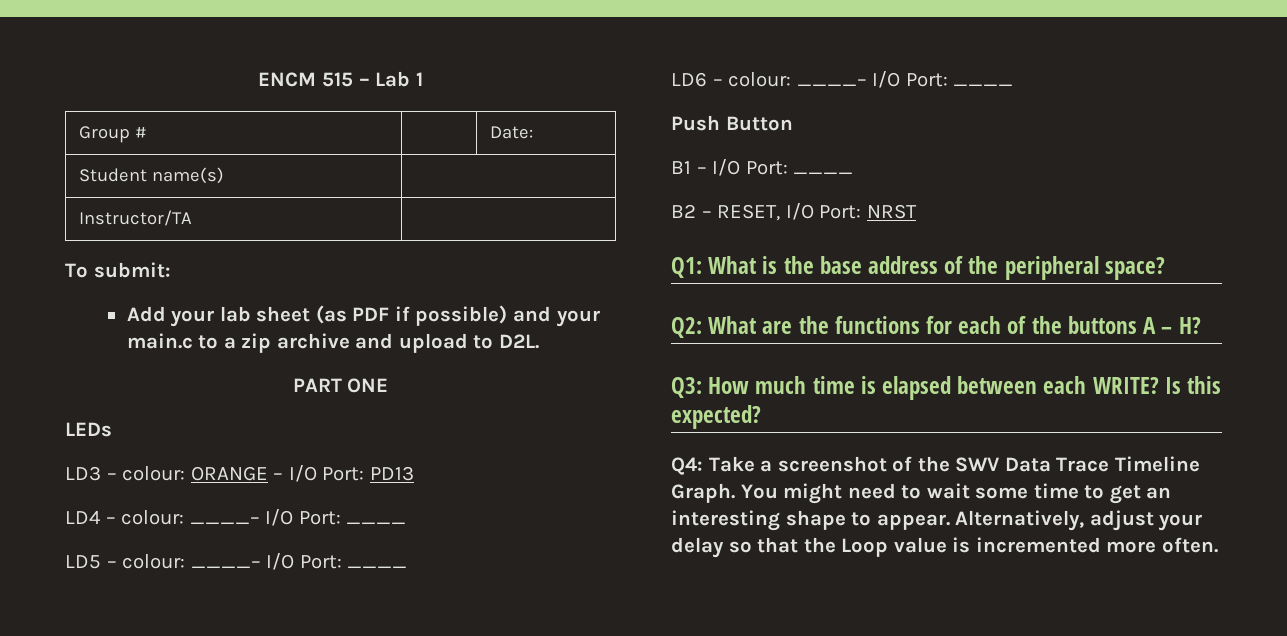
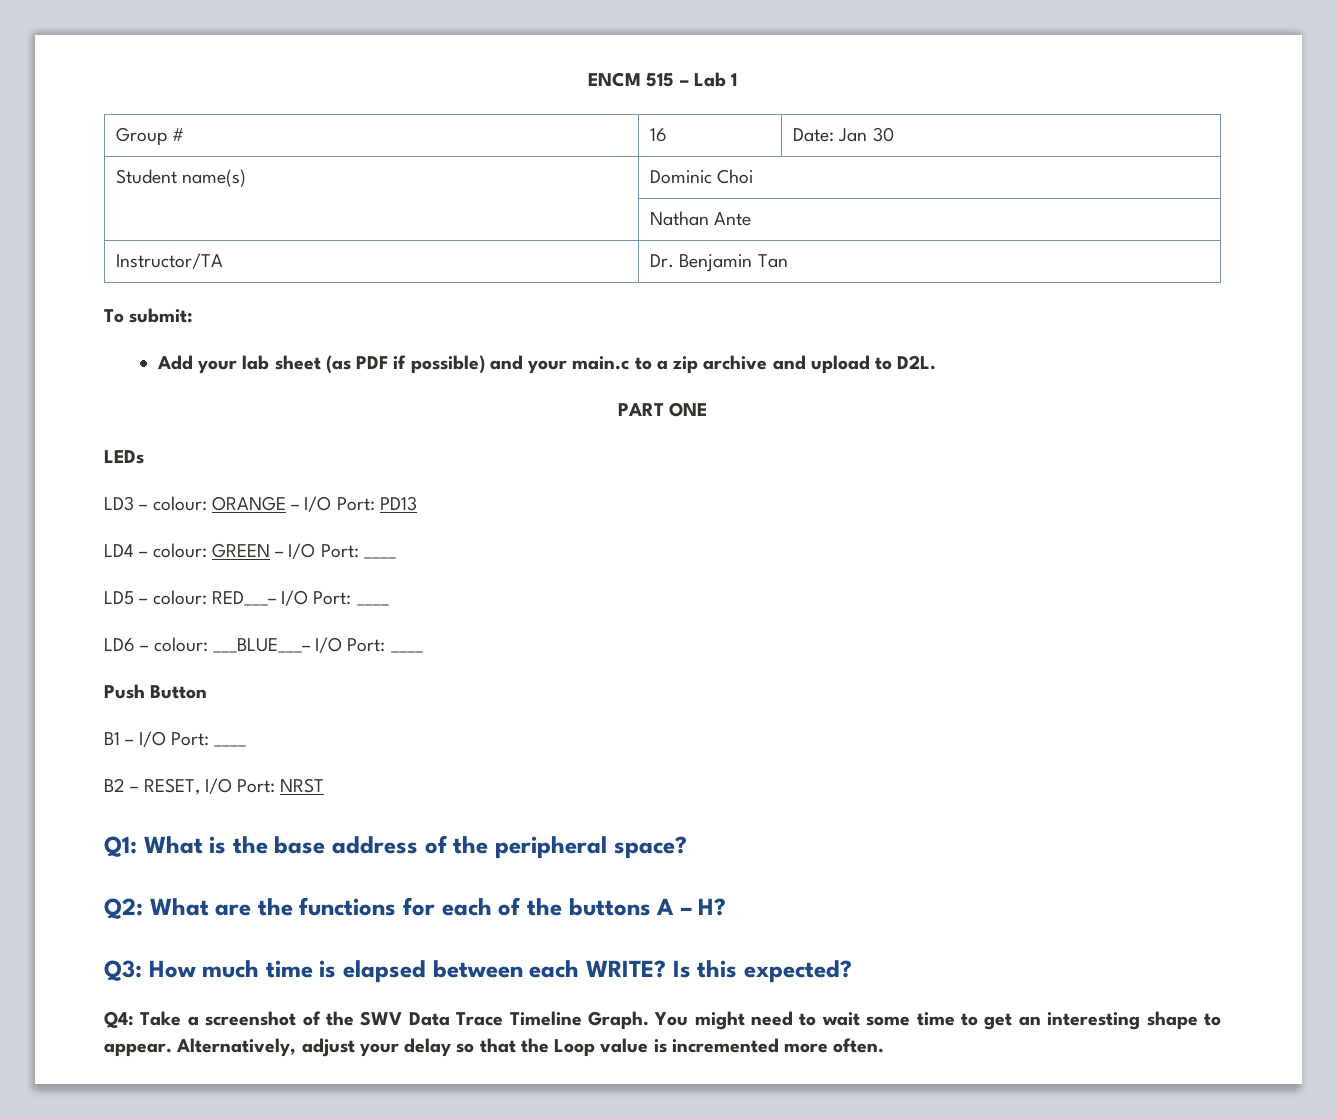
(148, 132) none -> [650,128,668,142] 16
(534, 132) none -> [838,127,894,142] Jan 30
[79,210,193,226] // Instructor/TA | -> [650,169,754,184] [650,211,752,226] [116,253,224,269] [650,254,788,272] Dominic Choi // | Nathan Ante // Instructor/TA | Dr. Benjamin Tan
[189,517,260,524] ____– -> [211,543,284,558] GREEN –
[190,561,261,568] ____– -> [211,591,276,606] RED___–
[796,79,867,86] ____– -> [212,638,310,653] ___BLUE___–

